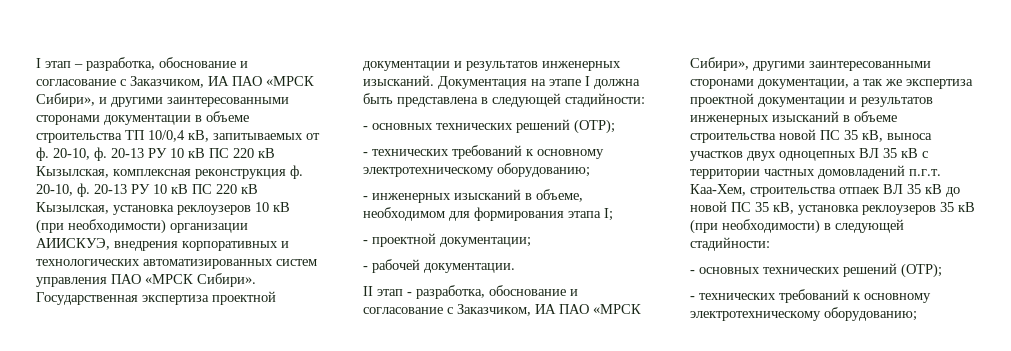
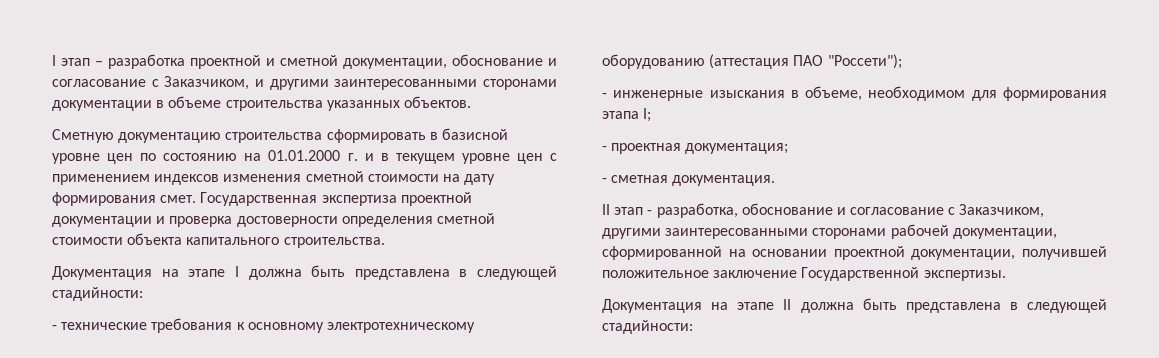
[86,57,248,71] [36,76,314,88] [36,93,95,107] разработка, обоснование и согласование с Заказчиком, ИА ПАО «МРСК Сибири», -> [108,54,557,69] [52,76,250,90] разработка проектной и сметной документации, обоснование и согласование с Заказчиком,
[125,130,320,142] [36,147,275,161] [36,165,303,179] [36,183,258,197] [36,202,290,215] [36,219,248,234] [36,238,289,251] [36,259,317,269] [36,273,256,287] ТП 10/0,4 кВ, запитываемых от ф. 20-10, ф. 20-13 РУ 10 кВ ПС 220 кВ Кызылская, комплексная реконструкция ф. 20-10, ф. 20-13 РУ 10 кВ ПС 220 кВ Кызылская, установка реклоузеров 10 кВ (при необходимости) организации АИИСКУЭ, внедрения корпоративных и технологических автоматизированных систем управления ПАО «МРСК Сибири». -> [326,96,471,111] [52,128,508,143] [52,150,557,164] [52,171,496,185] [52,192,197,206] указанных объектов. // Сметную документацию строительства сформировать в базисной уровне цен по состоянию на 01.01.2000 г. и в текущем уровне цен с применением индексов изменения сметной стоимости на дату формирования смет.
[466,61,621,71] [363,75,434,86] результатов инженерных изысканий. -> [169,213,495,227] [52,233,385,248] проверка достоверности определения сметной стоимости объекта капитального строительства. //
[372,119,615,134] [363,145,604,159] [363,163,590,177] [363,189,521,203] основных технических решений (ОТР); // - технических требований к основному электротехническому оборудованию; // - инженерных изысканий -> [61,318,475,333] [602,54,902,69] [602,90,785,101] технические требования к основному электротехническому оборудованию (аттестация ПАО "Россети"); // - инженерные изыскания
[372,233,531,247] [363,259,515,273] проектной документации; // - рабочей документации. -> [611,143,789,154] [602,175,776,186] проектная документация; // - сметная документация.
[535,304,641,314] [690,57,931,71] [690,79,973,89] [690,93,933,107] [690,111,897,125] [690,129,932,143] [690,148,928,161] [690,165,941,179] [690,184,960,197] [690,201,975,215] [690,219,904,234] [690,237,770,251] [690,263,942,278] [690,289,931,303] [690,307,917,321] ИА ПАО «МРСК Сибири», другими заинтересованными сторонами документации, а так же экспертиза проектной документации и результатов инженерных изысканий в объеме строительства новой ПС 35 кВ, выноса участков двух одноцепных ВЛ 35 кВ с территории частных домовладений п.г.т. Каа-Хем, строительства отпаек ВЛ 35 кВ до новой ПС 35 кВ, установка реклоузеров 35 кВ (при необходимости) в следующей стадийности: // - основных технических решений (ОТР); // - технических требований к основному электротехническому оборудованию; -> [602,224,1057,239] [602,246,1107,260] [602,267,1006,281] [602,298,1107,313] [602,320,693,334] другими заинтересованными сторонами рабочей документации, сформированной на основании проектной документации, получившей положительное заключение Государственной экспертизы. // Документация на этапе II должна быть представлена в следующей стадийности:

